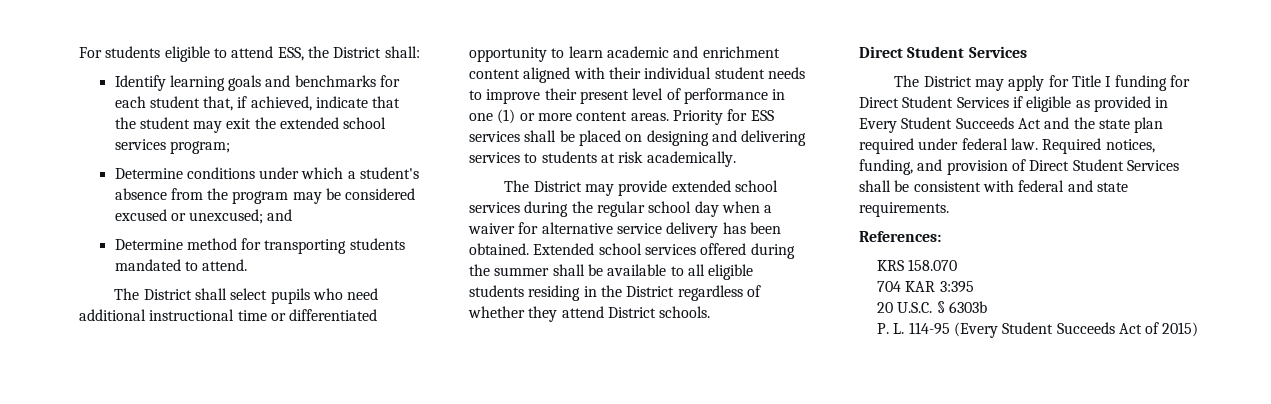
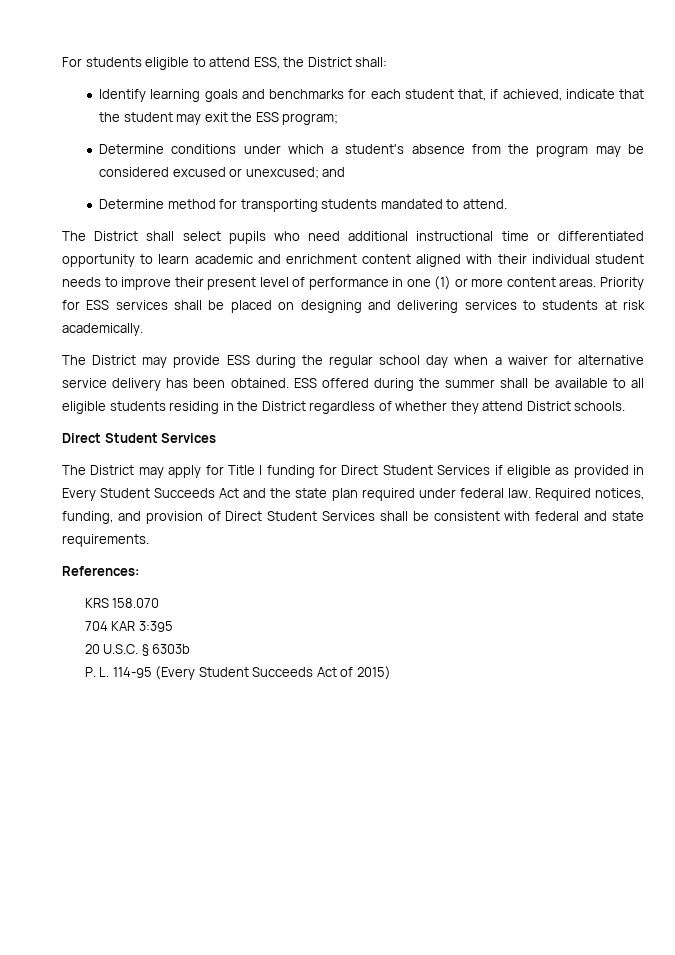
[280,117,387,129] [114,139,166,150] extended school services -> [255,112,279,122] ESS
[671,180,778,192] [469,202,520,213] extended school services -> [226,355,250,365] ESS
[533,243,696,255] Extended school services -> [293,378,317,388] ESS

